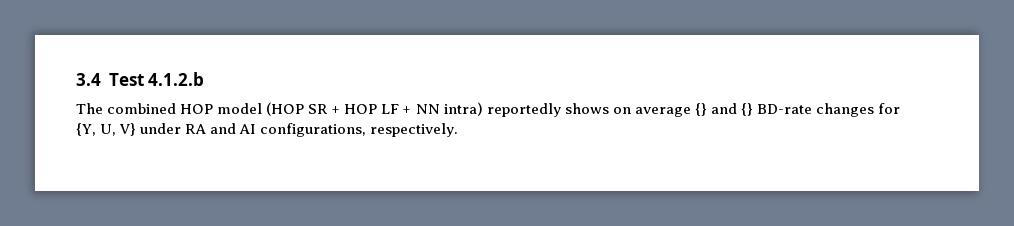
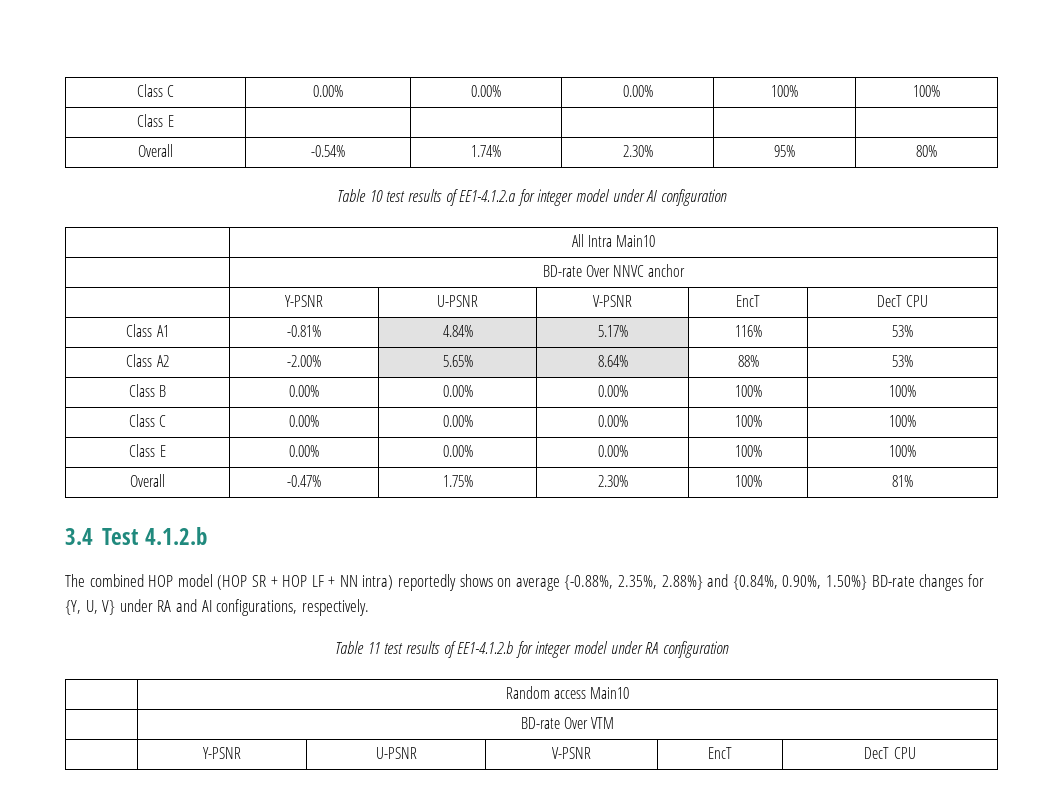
(76, 79) none -> [136,84,175,97] [313,85,343,97] [471,85,501,97] [622,85,653,97] [770,85,798,97] [912,85,940,97] [137,114,174,127] [138,144,173,157] [311,145,345,157] [471,145,501,157] [622,145,653,157] [773,145,795,157] [915,145,937,157] [337,189,727,206] [571,234,656,247] [542,264,686,277] [285,295,323,307] [437,295,478,307] [593,295,632,307] [736,295,760,307] [876,295,929,307] [126,324,169,337] [287,325,321,337] [442,325,473,337] [597,325,628,337] [734,325,762,337] [892,325,913,337] [126,354,169,367] [287,355,321,367] [442,355,473,367] [597,355,628,367] [737,355,759,367] [892,355,913,367] [128,384,167,397] [289,385,319,397] [442,385,473,397] [597,385,628,397] [734,385,762,397] [889,385,916,397] [128,414,167,427] [289,415,319,427] [442,415,473,427] [597,415,628,427] [734,415,762,427] [889,415,916,427] [129,444,166,457] [289,445,319,457] [442,445,473,457] [597,445,628,457] [734,445,762,457] [889,445,916,457] [130,474,165,487] [287,475,321,487] [442,475,473,487] [597,475,628,487] [734,475,762,487] [892,475,913,487] Class C | 0.00% | 0.00% | 0.00% | 100% | 100% // Class E | | | | | // Overall | -0.54% | 1.74% | 2.30% | 95% | 80% // Table 10 test results of EE1-4.1.2.a for integer model under AI configuration // | All Intra Main10 // | BD-rate Over NNVC anchor // | Y-PSNR | U-PSNR | V-PSNR | EncT | DecT CPU // Class A1 | -0.81% | 4.84% | 5.17% | 116% | 53% // Class A2 | -2.00% | 5.65% | 8.64% | 88% | 53% // Class B | 0.00% | 0.00% | 0.00% | 100% | 100% // Class C | 0.00% | 0.00% | 0.00% | 100% | 100% // Class E | 0.00% | 0.00% | 0.00% | 100% | 100% // Overall | -0.47% | 1.75% | 2.30% | 100% | 81% //
[694,103,753,116] {} and {} -> [564,574,867,590] {-0.88%, 2.35%, 2.88%} and {0.84%, 0.90%, 1.50%}
(459, 130) none -> [335,641,729,658] [505,686,630,699] [520,717,615,729] [203,747,241,759] [375,747,417,759] [552,747,591,759] [708,747,732,759] [864,747,916,759] // Table 11 test results of EE1-4.1.2.b for integer model under RA configuration // | Random access Main10 // | BD-rate Over VTM // | Y-PSNR | U-PSNR | V-PSNR | EncT | DecT CPU

